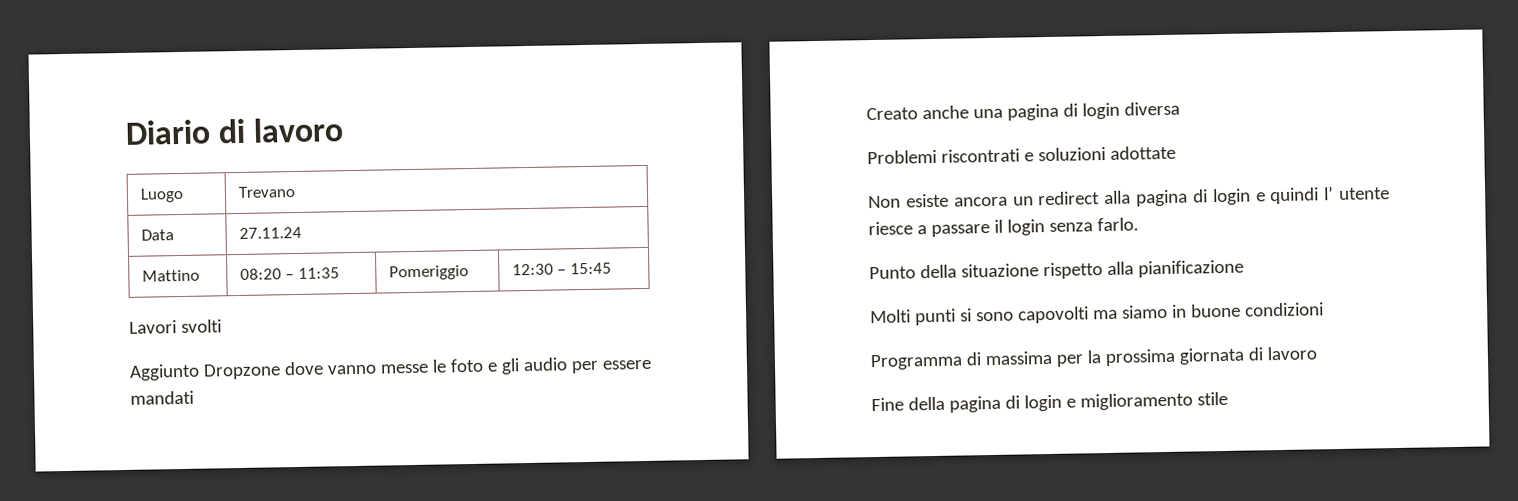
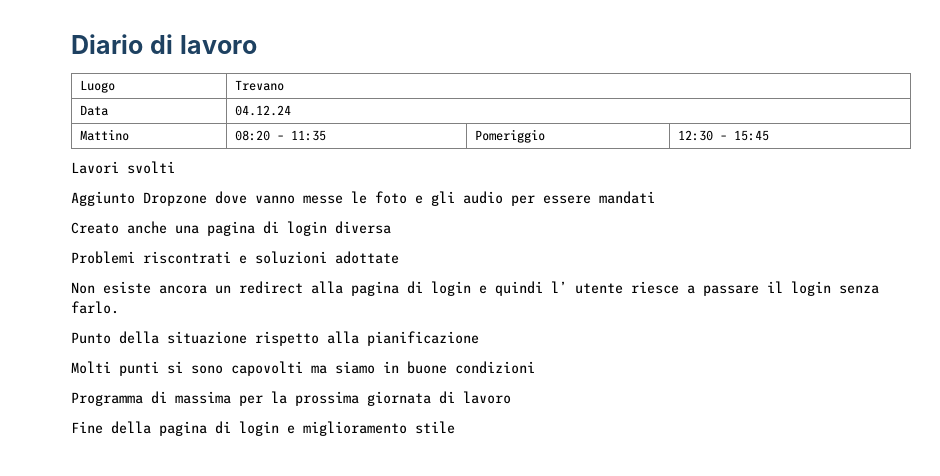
[238,226,302,239] 27.11.24 -> [234,105,291,116] 04.12.24

